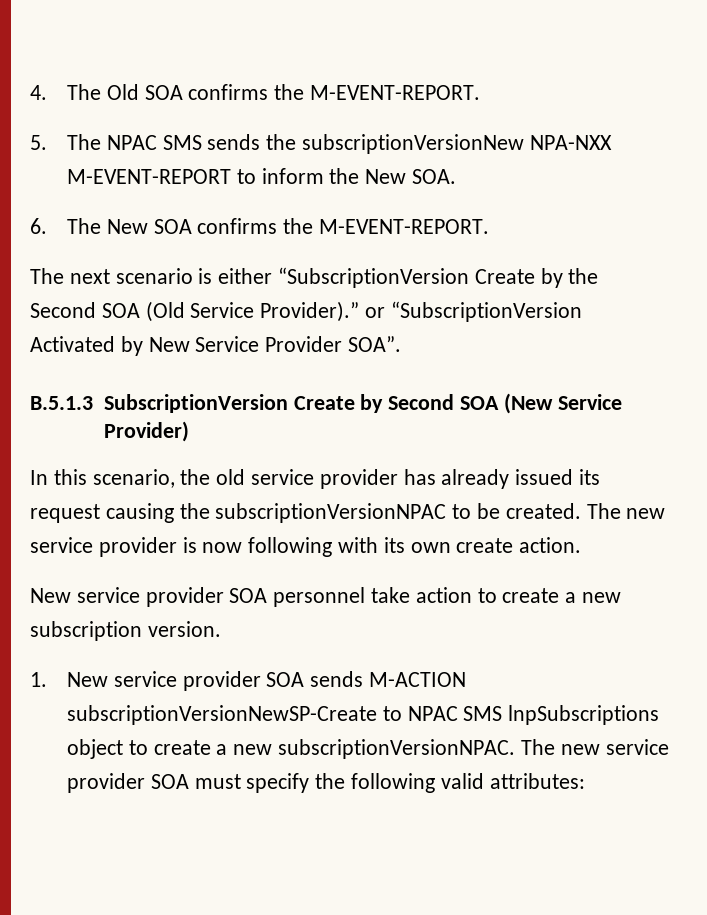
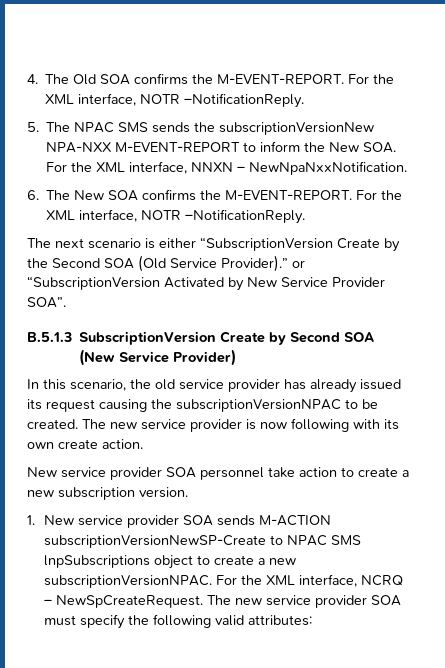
(481, 92) none -> [348,74,395,84] [45,93,305,108] For the XML interface, NOTR –NotificationReply.
(457, 176) none -> [46,161,408,175] For the XML interface, NNXN – NewNpaNxxNotification.
(490, 226) none -> [356,190,403,200] [46,209,306,224] For the XML interface, NOTR –NotificationReply.
(516, 749) none -> [216,574,404,587] [44,595,204,608] For the XML interface, NCRQ – NewSpCreateRequest.

